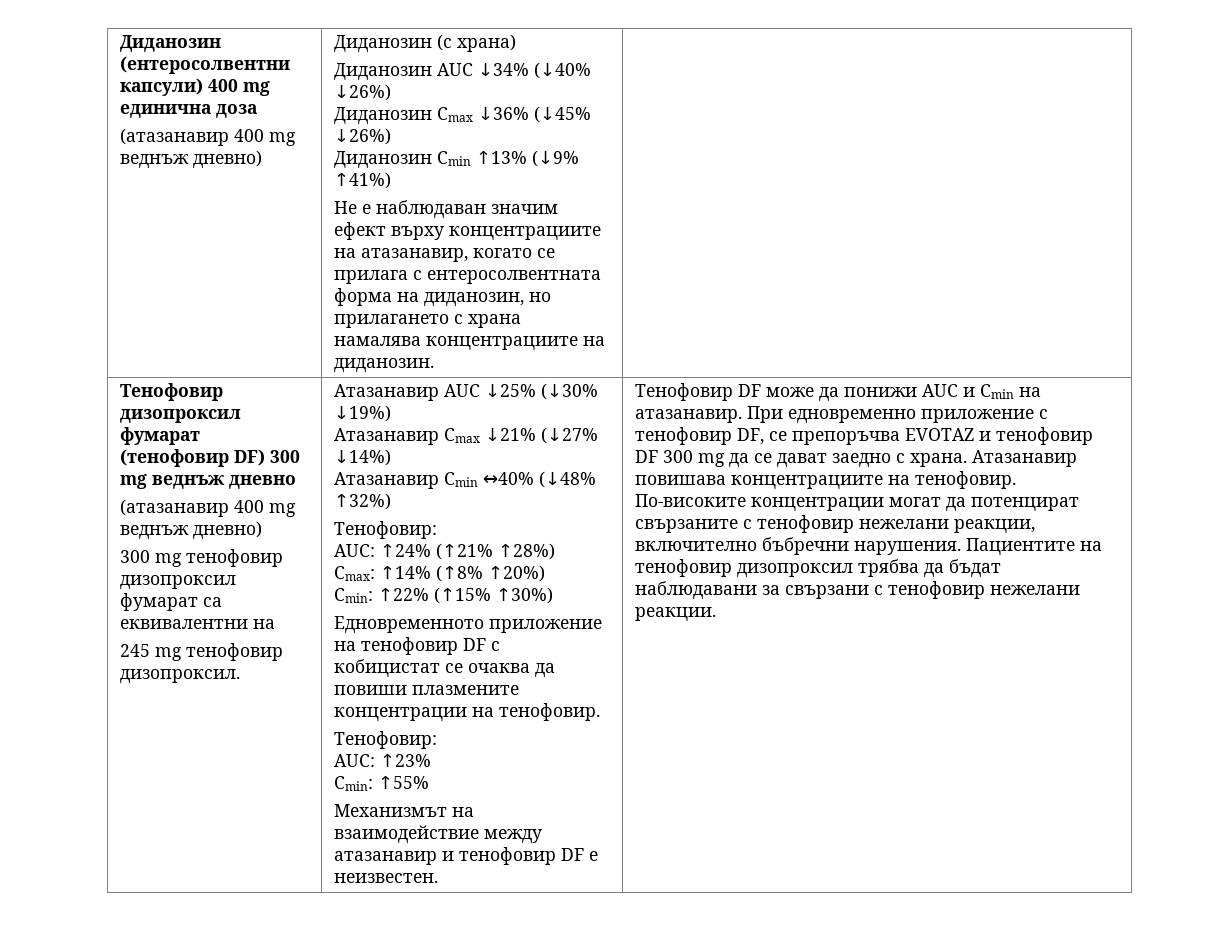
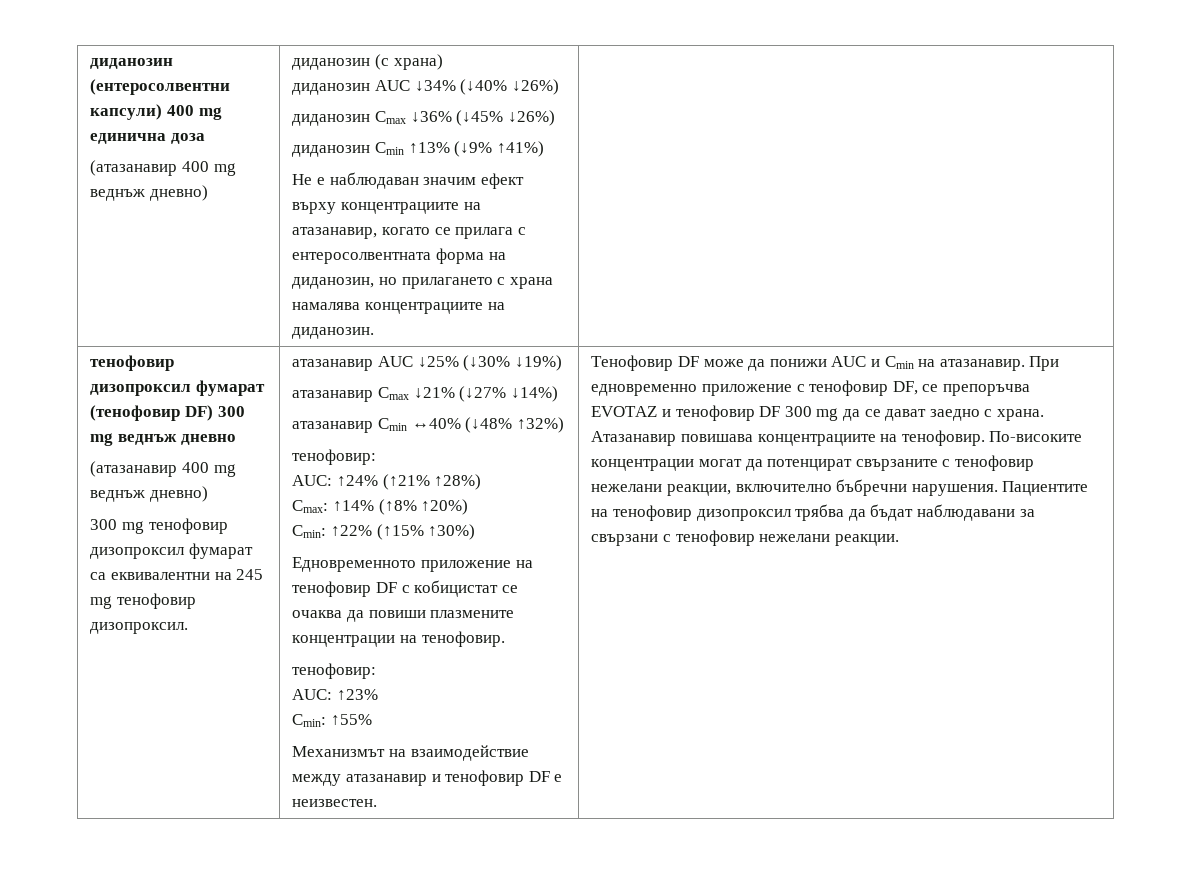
[119,35,221,52] Диданозин -> [90,58,174,69] диданозин
[333,35,432,53] Диданозин -> [292,58,371,70] диданозин
[333,63,432,81] Диданозин -> [292,83,371,95] диданозин
[333,107,432,125] Диданозин -> [292,114,371,126] диданозин
[333,151,432,169] Диданозин -> [292,145,371,157] диданозин
[119,383,223,401] Тенофовир -> [90,355,175,371] тенофовир
(275, 624) // -> (232, 576) none
[333,384,439,401] Атазанавир -> [292,359,374,371] атазанавир
[333,428,439,445] Атазанавир -> [292,390,374,402] атазанавир
[333,472,439,489] Атазанавир -> [292,421,374,433] атазанавир
[333,521,437,539] Teнофовир: -> [292,449,377,465] тенофовир:
[333,731,437,749] Teнофовир: -> [292,663,377,679] тенофовир:

